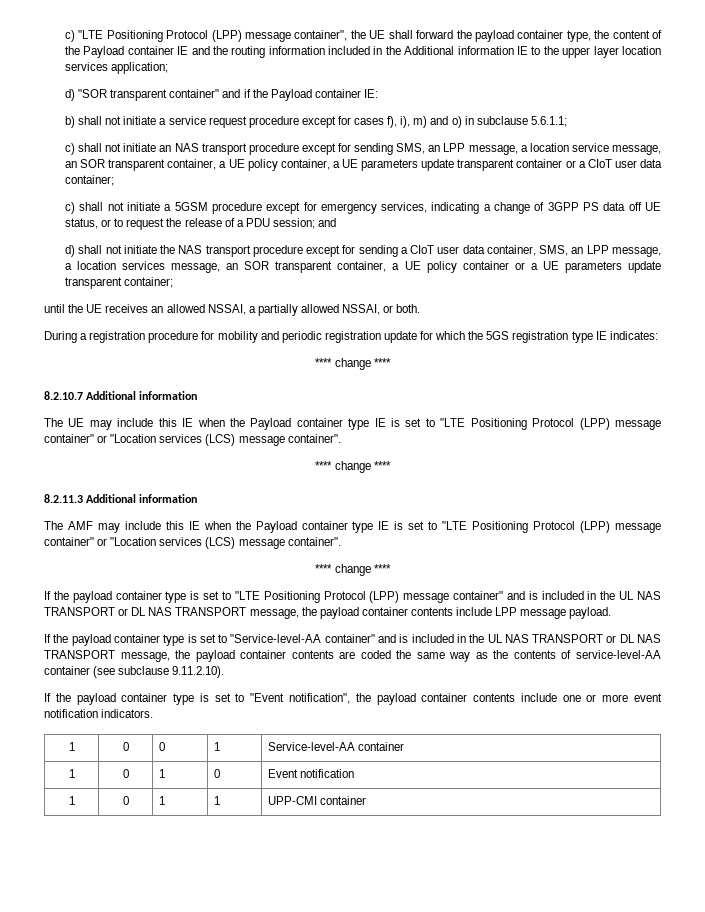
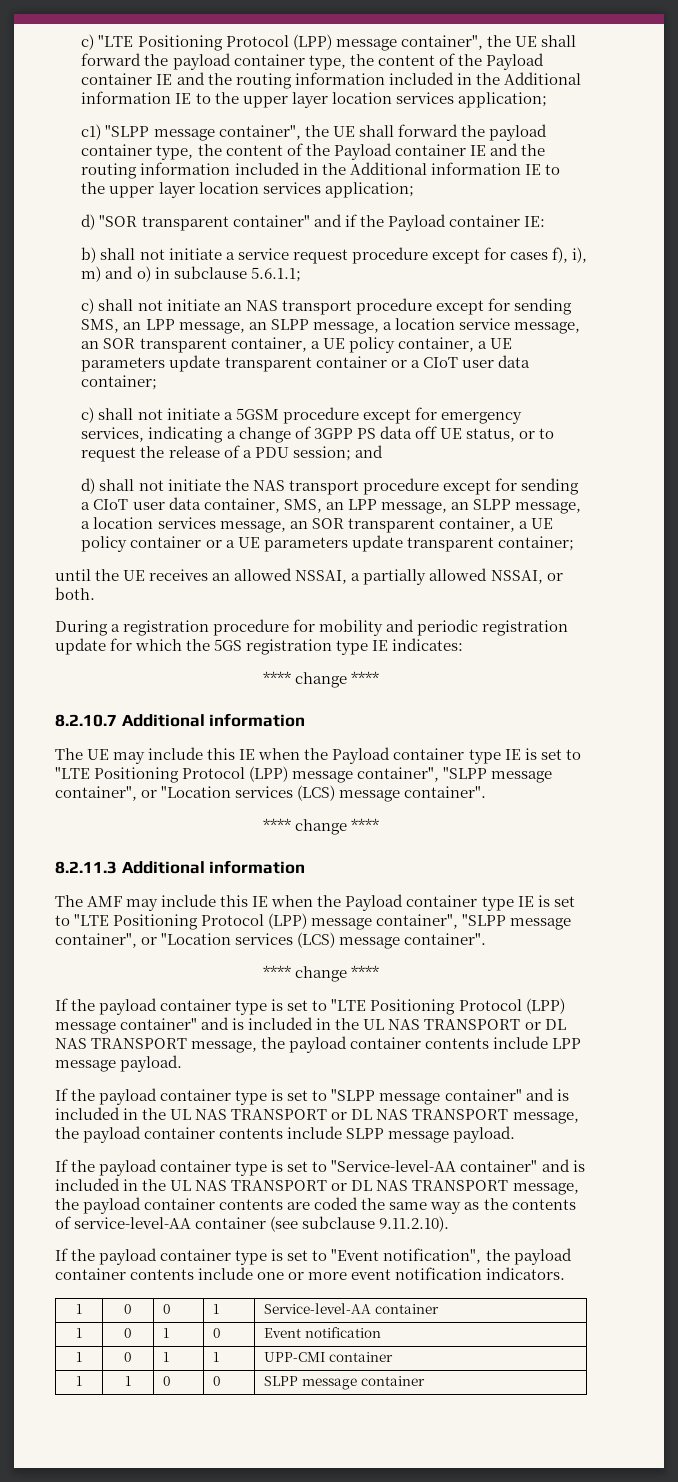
(169, 68) none -> [81,124,547,141] [81,143,545,160] [81,162,560,179] [81,182,414,198] // c1) "SLPP message container", the UE shall forward the payload container type, the content of the Payload container IE and the routing information included in the Additional information IE to the upper layer location services application;
(518, 150) none -> [248,319,379,334] an SLPP message,
(662, 252) none -> [450,499,581,514] an SLPP message,
[44,434,94,443] container" -> [357,767,553,783] [55,786,137,801] container", "SLPP message container",
[44,537,94,546] container" -> [376,914,572,930] [55,933,137,948] container", "SLPP message container",
(612, 613) none -> [55,1088,569,1105] [55,1107,579,1124] [55,1126,516,1143] // If the payload container type is set to "SLPP message container" and is included in the UL NAS TRANSPORT or DL NAS TRANSPORT message, the payload container contents include SLPP message payload.
(366, 800) none -> [76,1376,82,1386] [125,1376,131,1386] [163,1376,172,1386] [213,1376,222,1386] [264,1376,425,1390] // 1 | 1 | 0 | 0 | SLPP message container

